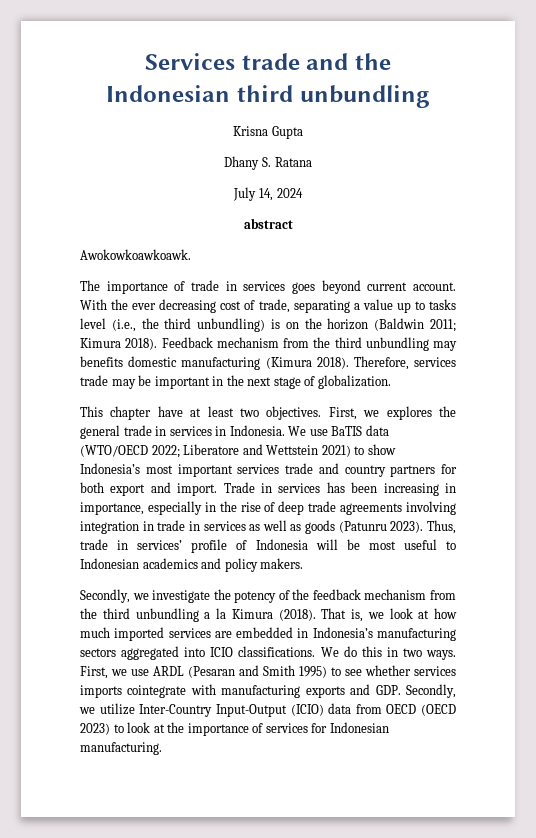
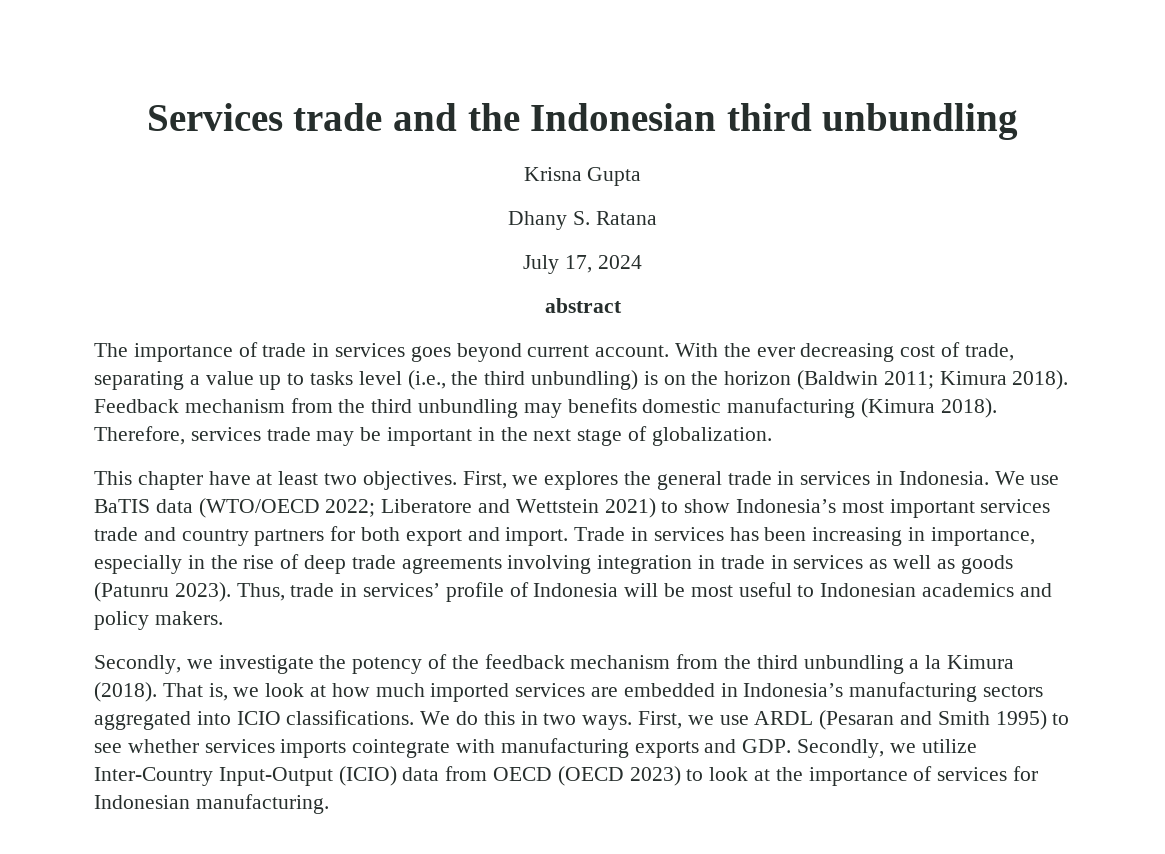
[259,188,273,201] 14, -> [565,255,592,273] 17,
[80,249,191,260] // Awokowkoawkoawk. -> (622, 305) none

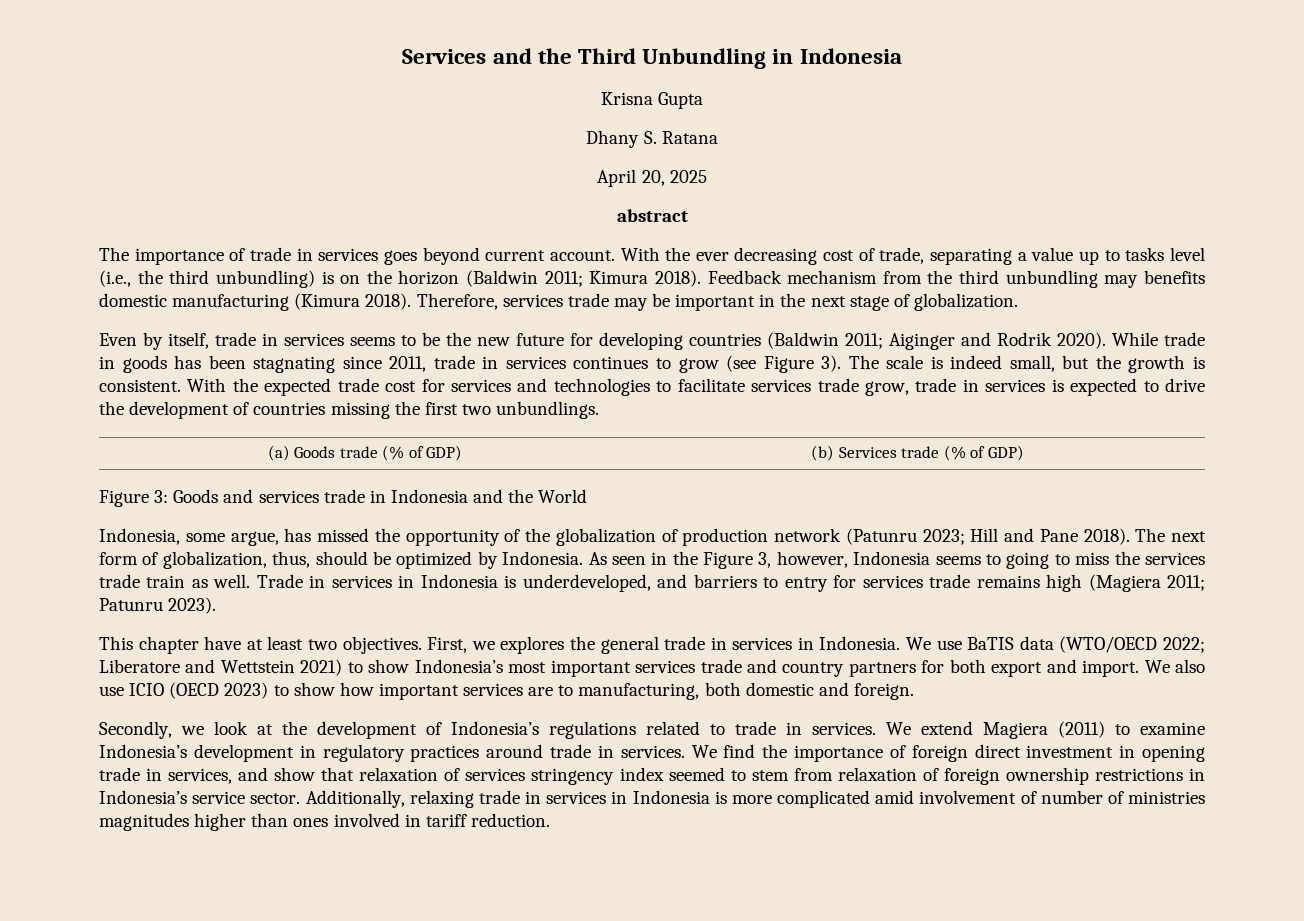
[146,103,1019,140] Services trade and the Indonesian third unbundling -> [402,48,902,69] Services and the Third Unbundling in Indonesia
[523,255,642,274] July 17, 2024 -> [597,169,707,187] April 20, 2025
(772, 436) none -> [99,332,1205,350] [99,355,1205,373] [99,378,1205,396] [99,401,600,419] [267,445,463,461] [811,445,1024,461] [99,489,588,507] [99,528,1206,546] [99,551,1206,569] [99,574,1205,592] [99,597,217,614] // Even by itself, trade in services seems to be the new future for developing countries (Baldwin 2011; Aiginger and Rodrik 2020). While trade in goods has been stagnating since 2011, trade in services continues to grow (see Figure 3). The scale is indeed small, but the growth is consistent. With the expected trade cost for services and technologies to facilitate services trade grow, trade in services is expected to drive the development of countries missing the first two unbundlings. // (a) Goods trade (% of GDP) | (b) Services trade (% of GDP) // Figure 3: Goods and services trade in Indonesia and the World // Indonesia, some argue, has missed the opportunity of the globalization of production network (Patunru 2023; Hill and Pane 2018). The next form of globalization, thus, should be optimized by Indonesia. As seen in the Figure 3, however, Indonesia seems to going to miss the services trade train as well. Trade in services in Indonesia is underdeveloped, and barriers to entry for services trade remains high (Magiera 2011; Patunru 2023).
[574,527,1035,546] [94,554,1013,574] [94,582,1052,602] [94,611,223,630] [94,654,1015,674] [94,682,1044,702] [94,710,1070,730] [94,738,977,758] [94,766,1039,786] [94,794,329,814] Trade in services has been increasing in importance, especially in the rise of deep trade agreements involving integration in trade in services as well as goods (Patunru 2023). Thus, trade in services’ profile of Indonesia will be most useful to Indonesian academics and policy makers. // Secondly, we investigate the potency of the feedback mechanism from the third unbundling a la Kimura (2018). That is, we look at how much imported services are embedded in Indonesia’s manufacturing sectors aggregated into ICIO classifications. We do this in two ways. First, we use ARDL (Pesaran and Smith 1995) to see whether services imports cointegrate with manufacturing exports and GDP. Secondly, we utilize Inter-Country Input-Output (ICIO) data from OECD (OECD 2023) to look at the importance of services for Indonesian manufacturing. -> [1144,659,1206,673] [99,682,914,700] [99,721,1205,739] [99,744,1206,762] [99,767,1205,785] [99,790,1205,808] [99,813,550,831] We also use ICIO (OECD 2023) to show how important services are to manufacturing, both domestic and foreign. // Secondly, we look at the development of Indonesia’s regulations related to trade in services. We extend Magiera (2011) to examine Indonesia’s development in regulatory practices around trade in services. We find the importance of foreign direct investment in opening trade in services, and show that relaxation of services stringency index seemed to stem from relaxation of foreign ownership restrictions in Indonesia’s service sector. Additionally, relaxing trade in services in Indonesia is more complicated amid involvement of number of ministries magnitudes higher than ones involved in tariff reduction.

